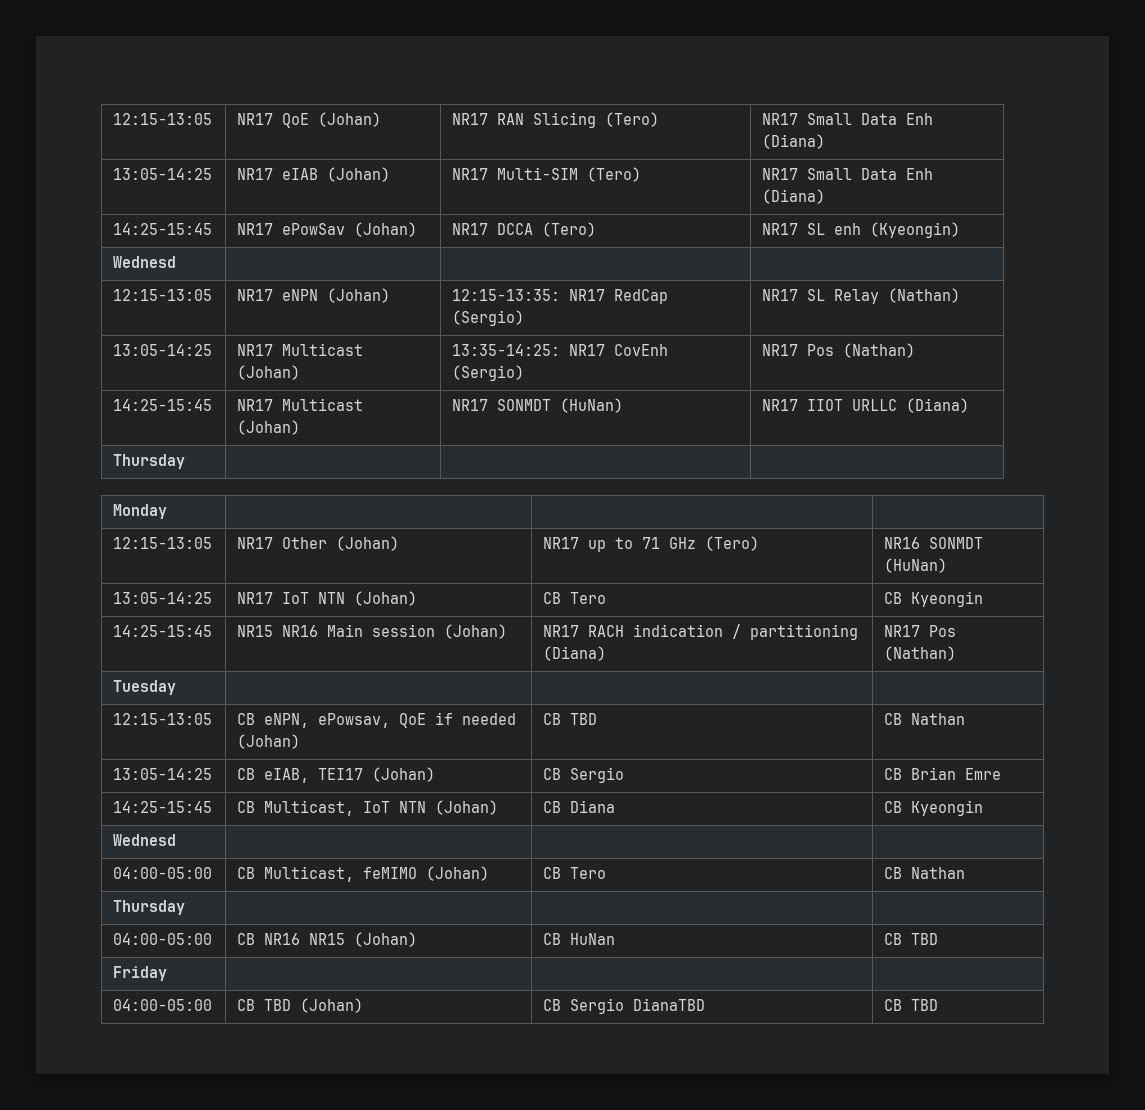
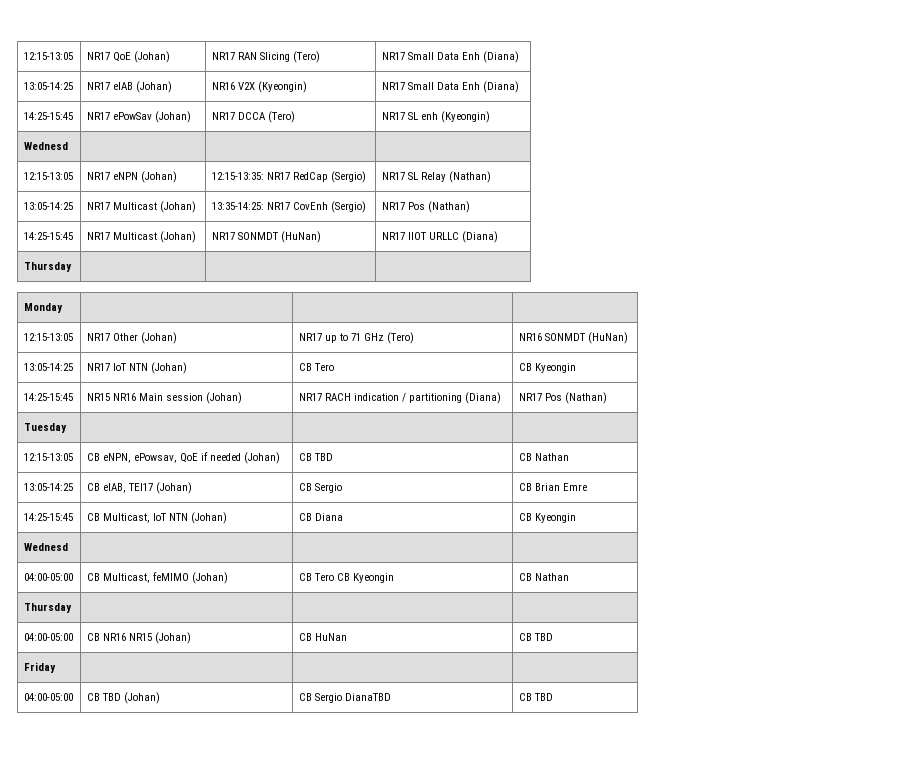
[452,167,642,182] NR17 Multi-SIM (Tero) -> [211,81,307,93] NR16 V2X (Kyeongin)
(607, 873) none -> [336,573,394,583] CB Kyeongin

